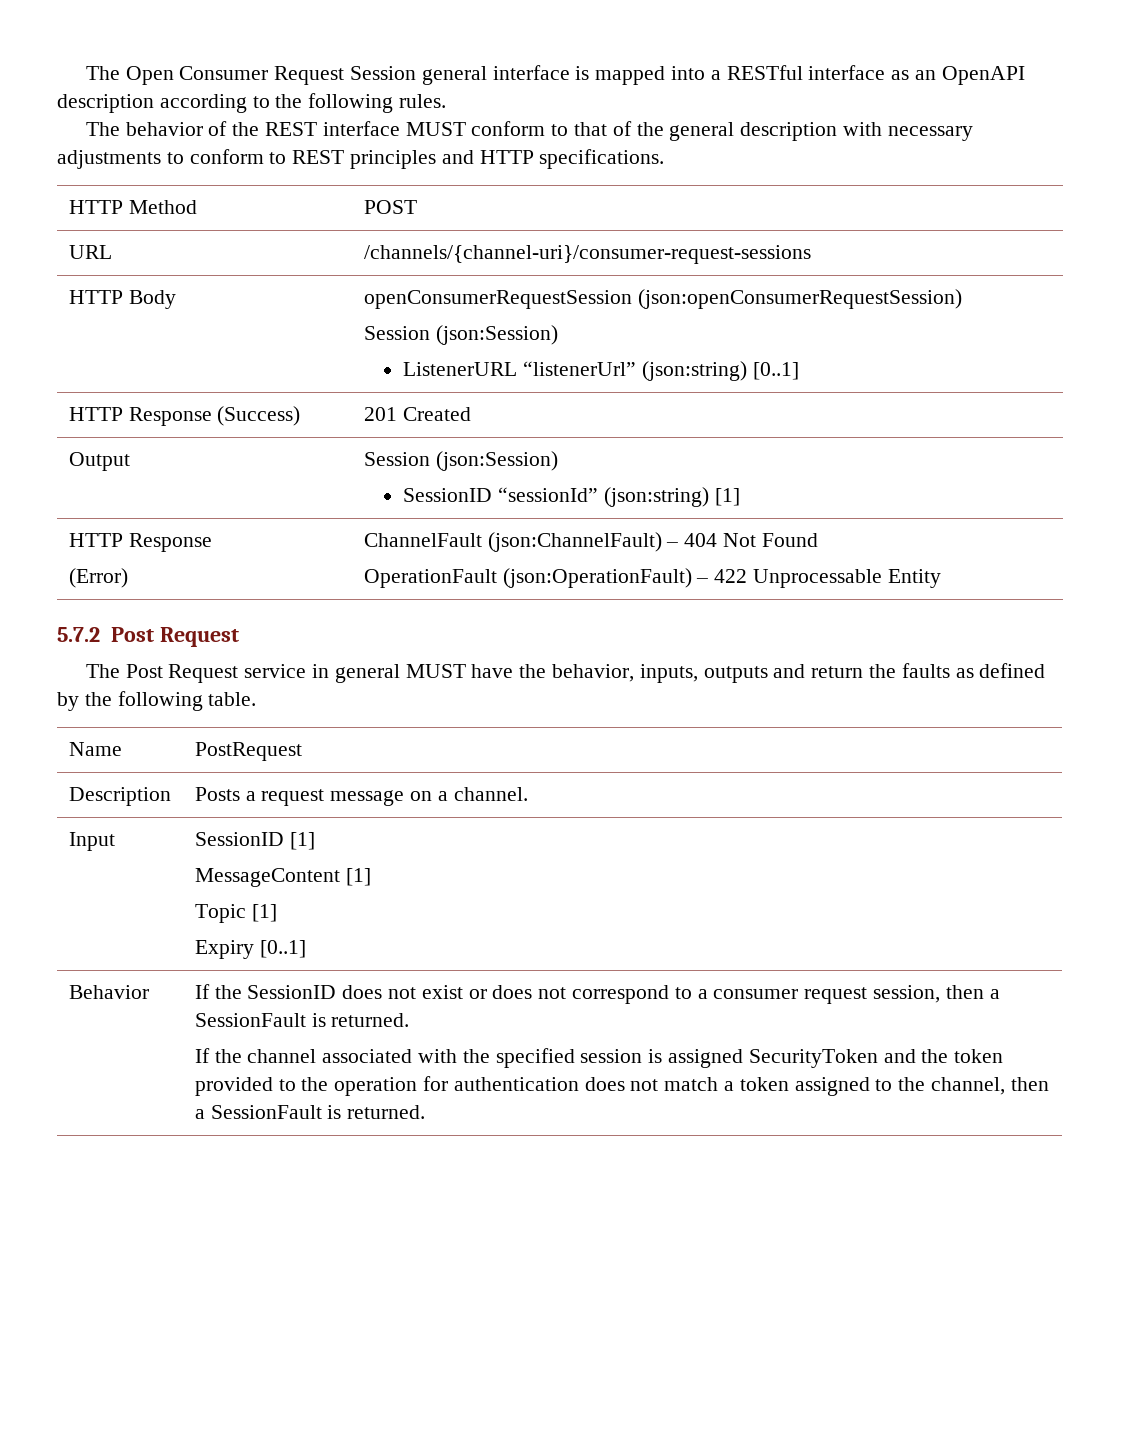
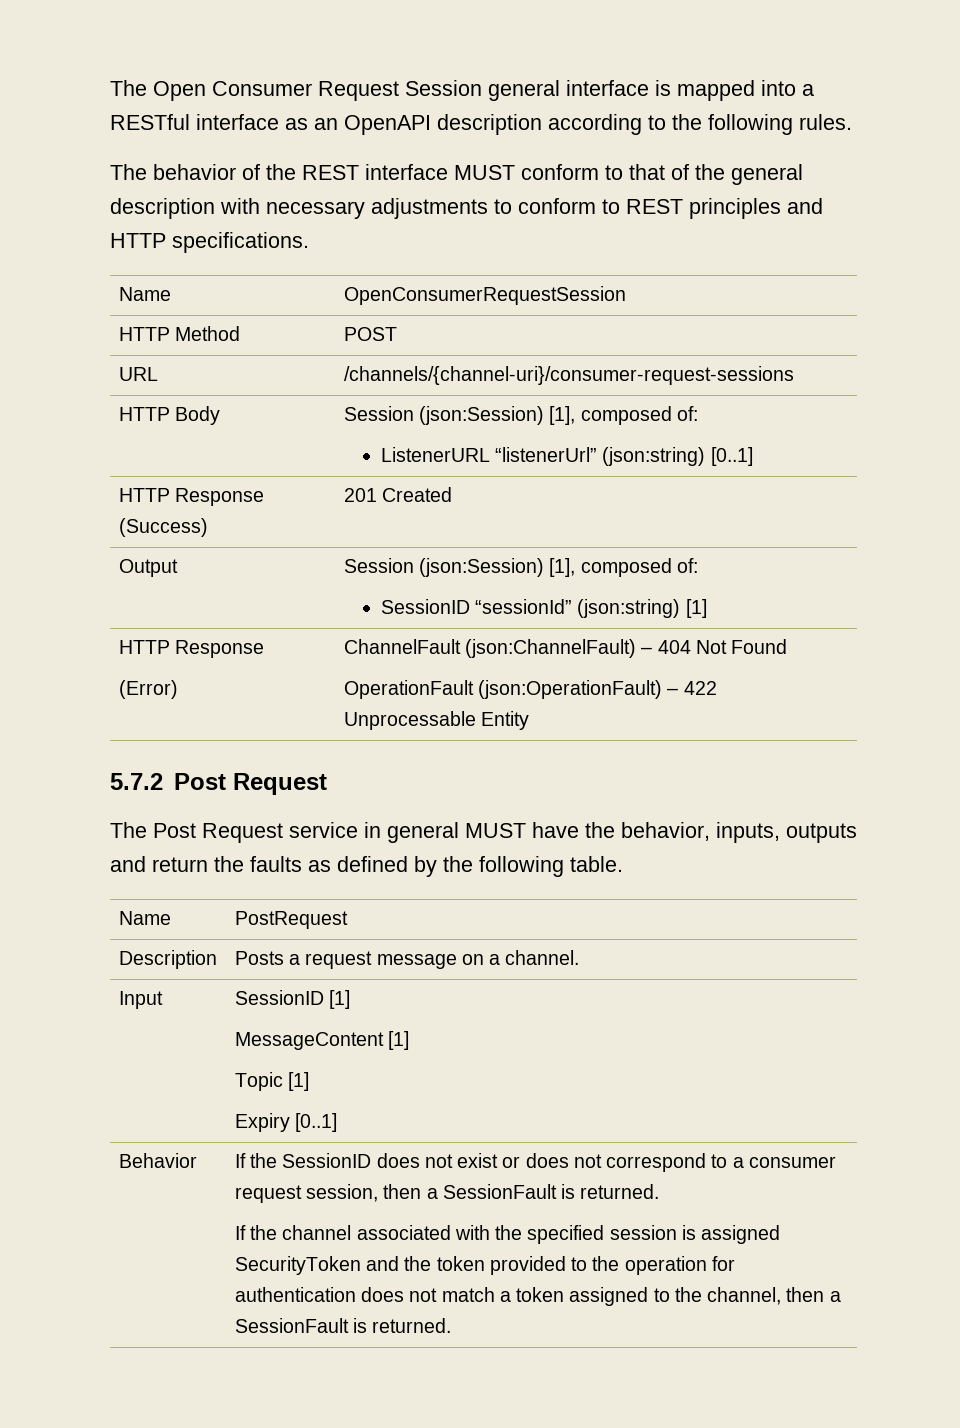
(665, 159) none -> [118,287,171,301] [343,286,626,305] // Name | OpenConsumerRequestSession
[363,289,962,309] [363,325,558,345] openConsumerRequestSession (json:openConsumerRequestSession) // Session (json:Session) -> [343,406,698,425] Session (json:Session) [1], composed of:
(558, 461) none -> [549,558,698,577] [1], composed of:

